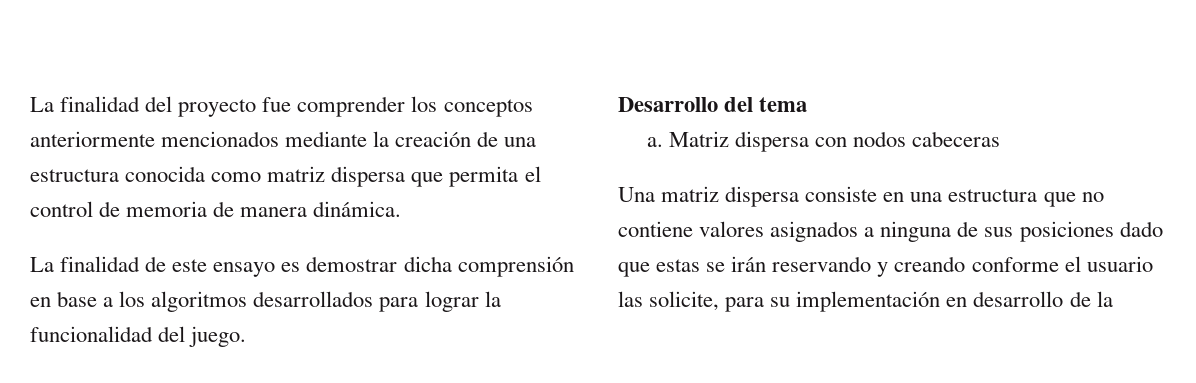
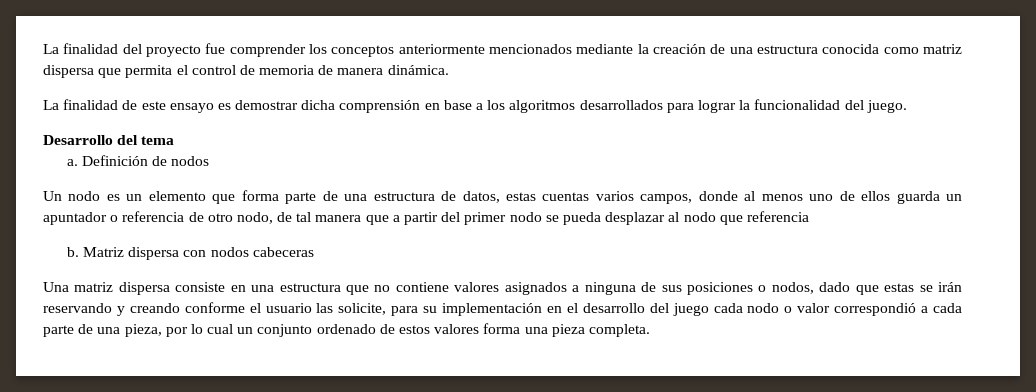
(663, 142) none -> [82,155,210,166] [43,190,963,204] [43,211,809,225] [66,247,79,257] Definición de nodos // Un nodo es un elemento que forma parte de una estructura de datos, estas cuentas varios campos, donde al menos uno de ellos guarda un apuntador o referencia de otro nodo, de tal manera que a partir del primer nodo se pueda desplazar al nodo que referencia // b.
(1114, 231) none -> [758,282,814,294] o nodos,
[973,291,1113,307] desarrollo de la -> [566,303,962,316] [43,323,650,337] el desarrollo del juego cada nodo o valor correspondió a cada parte de una pieza, por lo cual un conjunto ordenado de estos valores forma una pieza completa.

